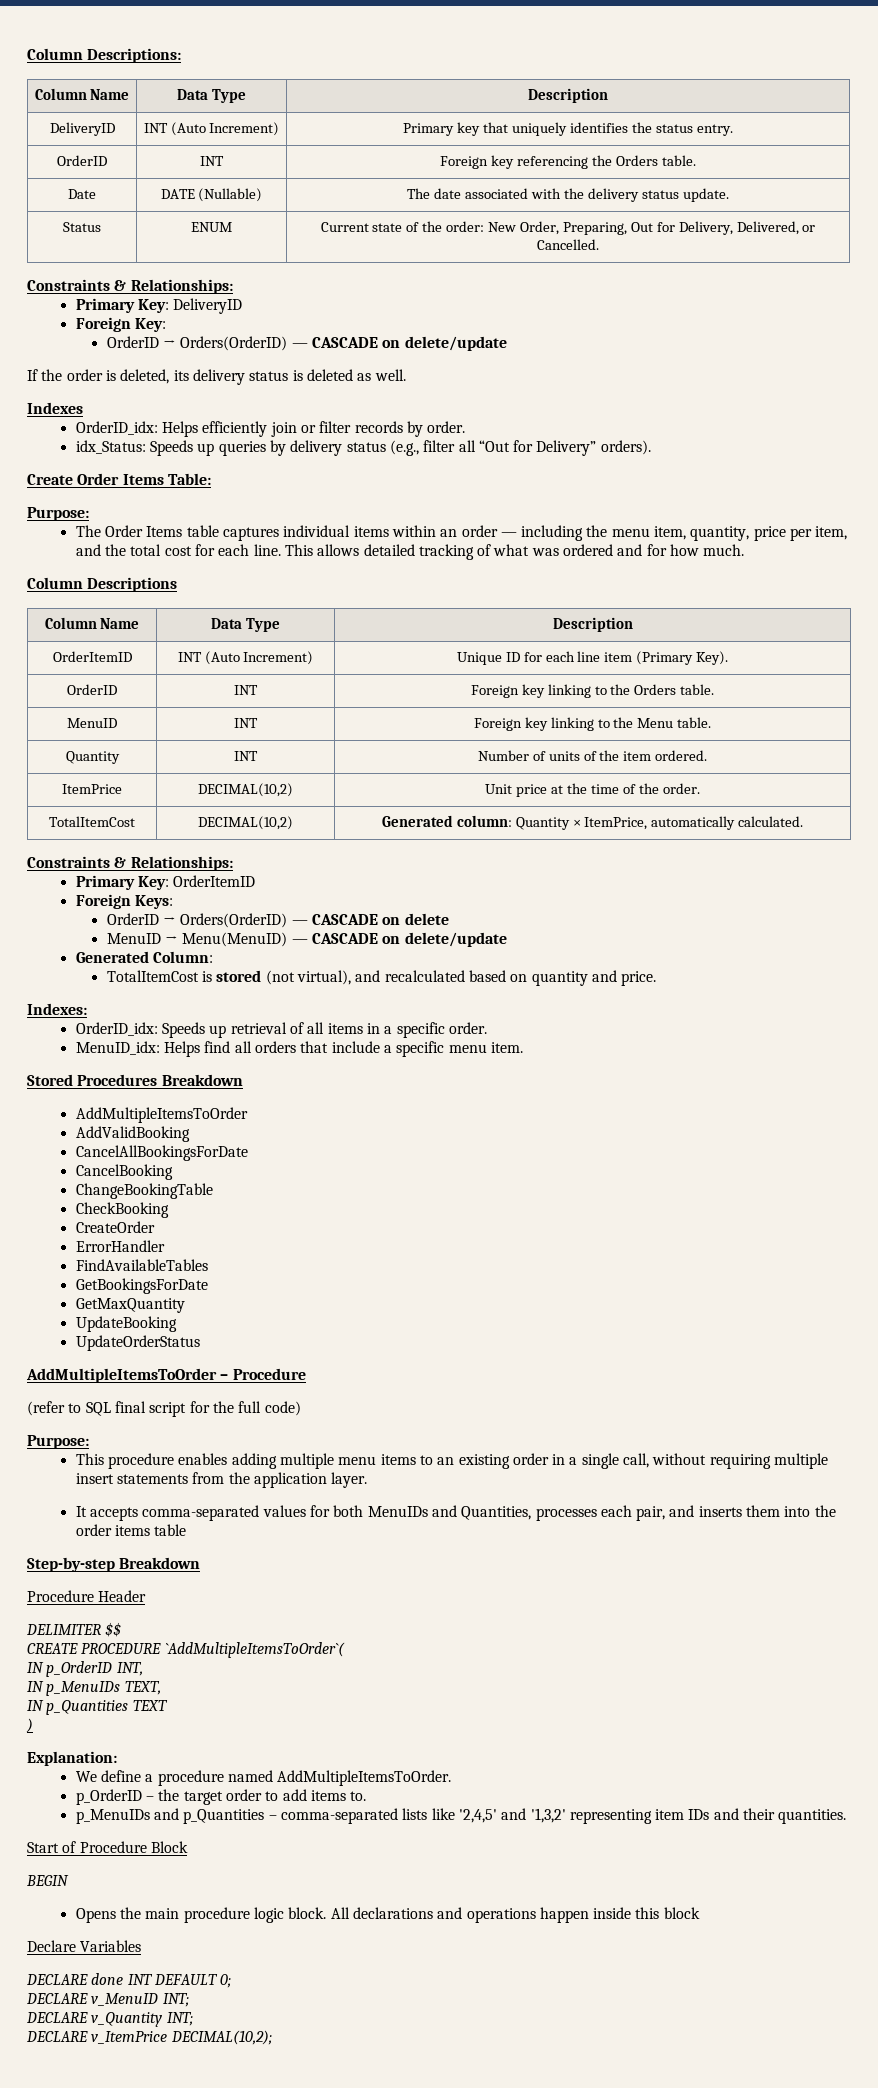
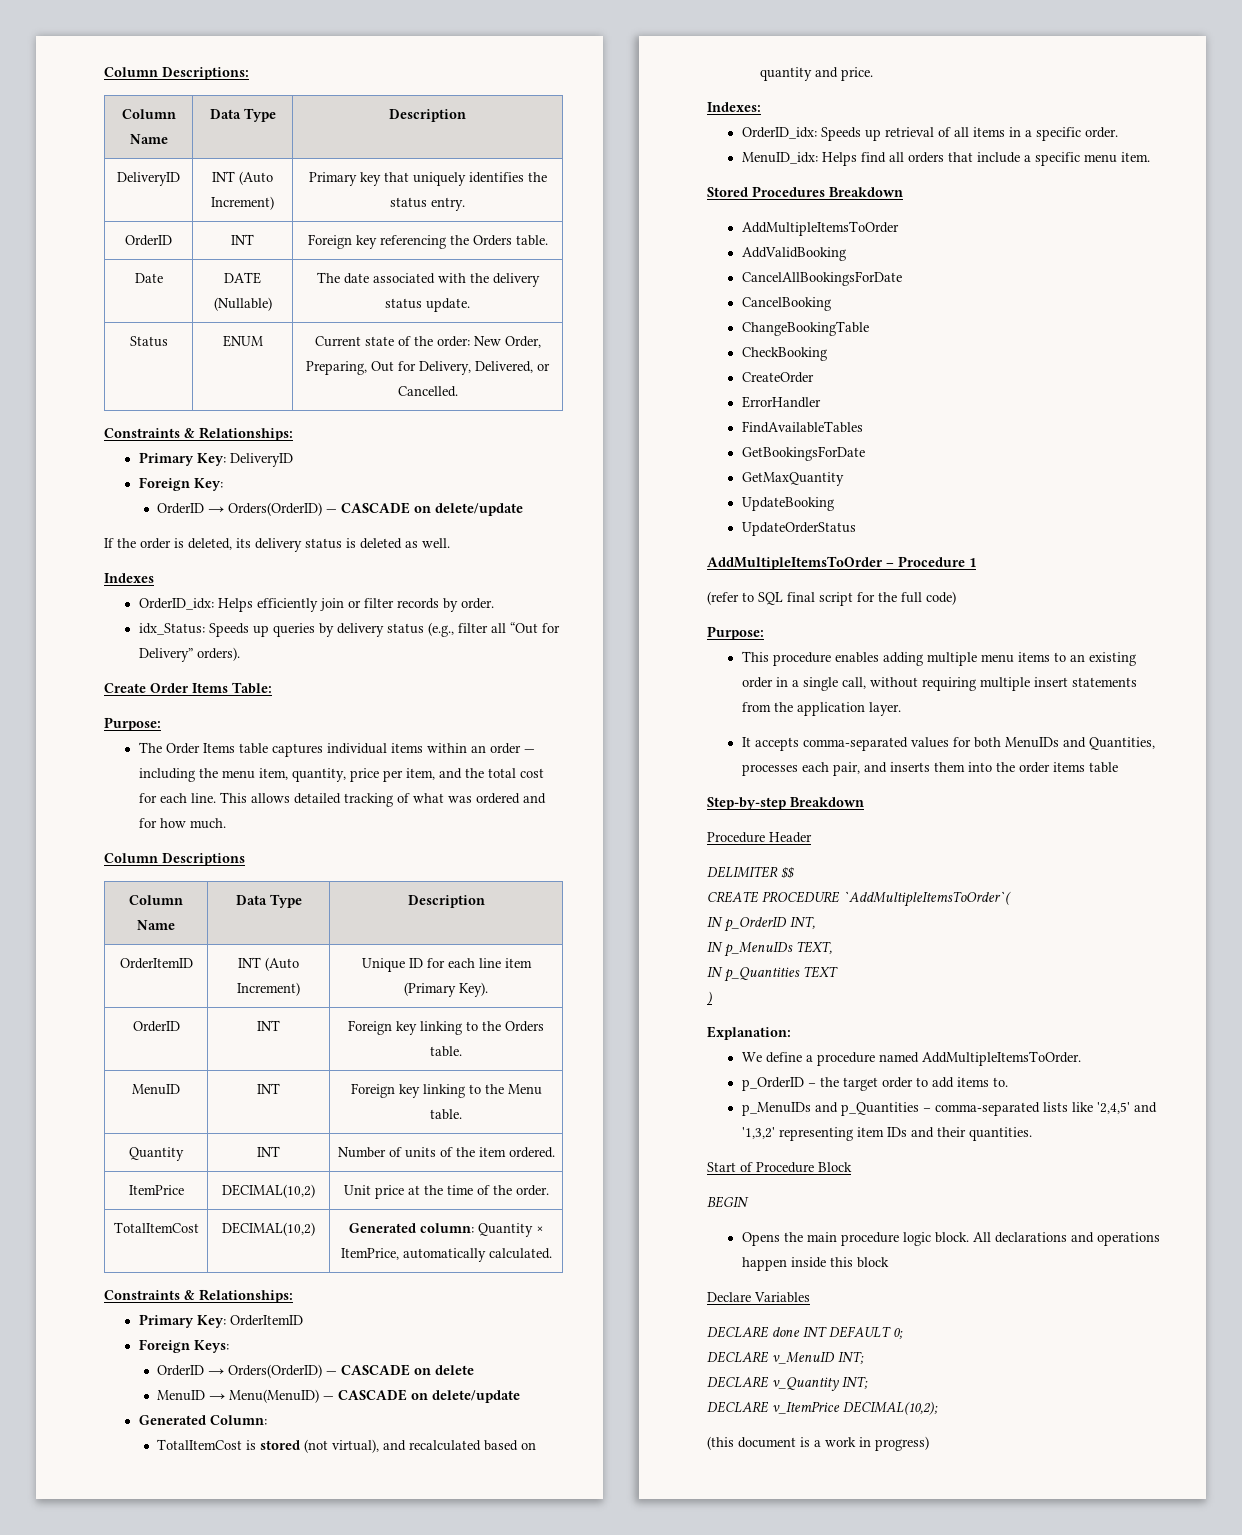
(306, 1374) none -> [969,558,976,567] 1
(272, 2037) none -> [707,1436,929,1451] // (this document is a work in progress)

